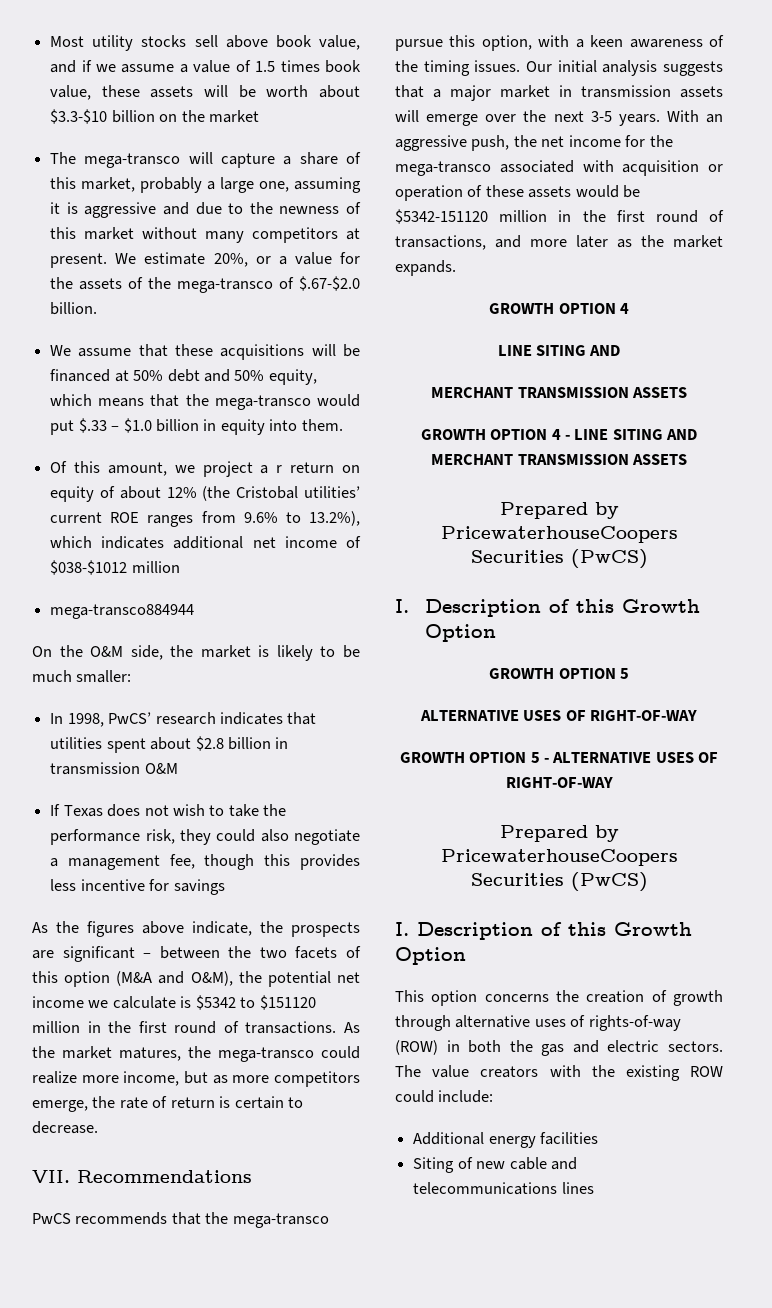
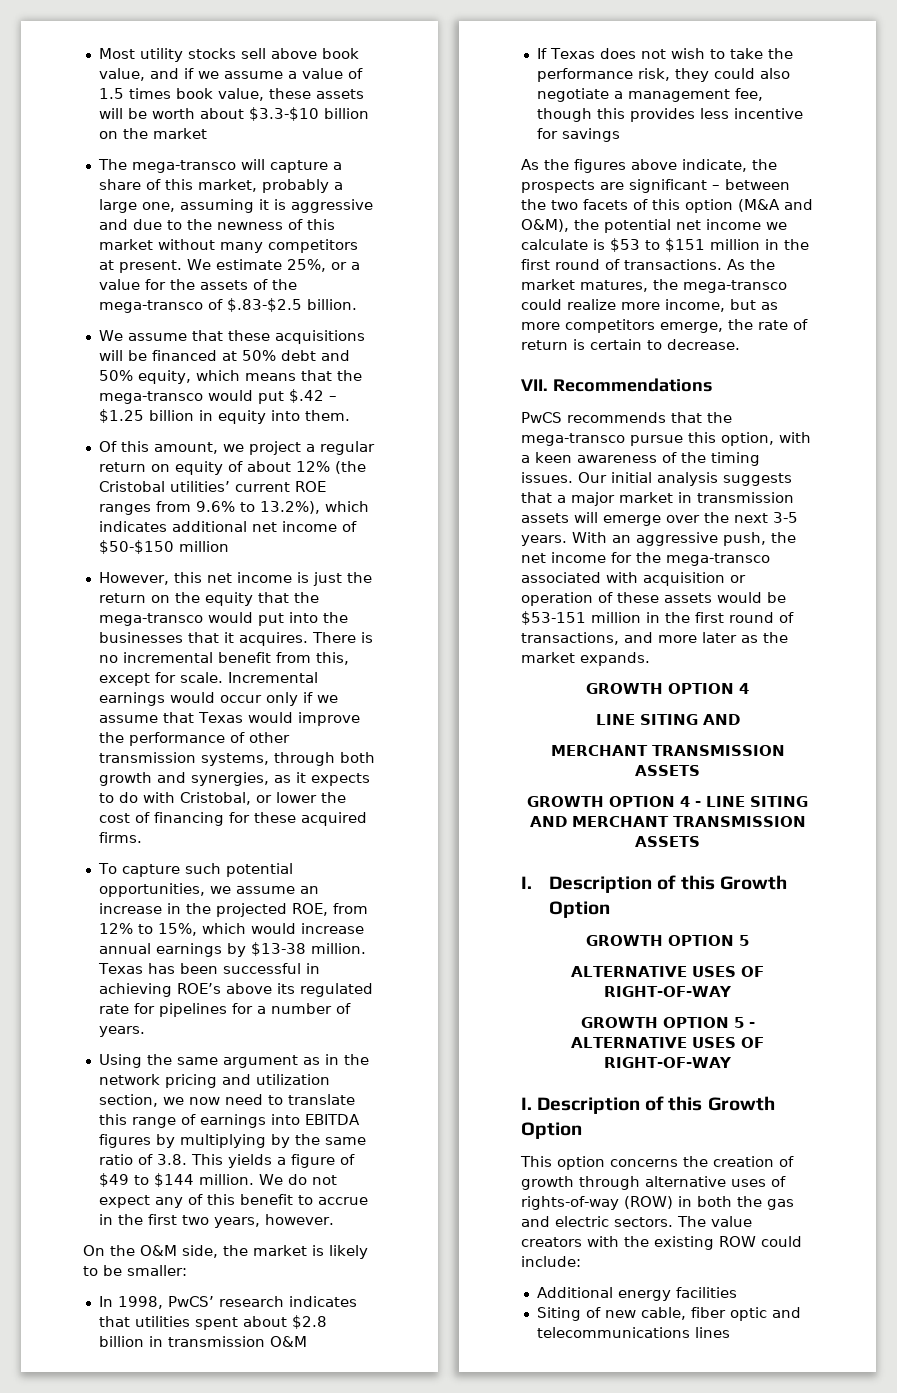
[213,253,248,267] 20%, -> [286,259,326,272] 25%,
[299,276,360,291] $.67-$2.0 -> [226,298,302,312] $.83-$2.5
[78,418,152,433] $.33 – $1.0 -> [288,389,337,403] [98,409,144,423] $.42 – $1.25
[276,465,283,473] r -> [319,441,375,455] regular
[50,560,128,575] $038-$1012 -> [98,540,174,554] $50-$150
[50,604,195,619] mega-transco884944 -> [98,572,372,586] [98,592,319,606] [98,612,348,626] [98,632,373,646] [98,652,349,665] [98,672,318,686] [98,692,338,706] [98,712,360,726] [98,732,290,746] [98,752,375,766] [98,772,370,786] [98,792,346,805] [98,812,367,826] [98,832,142,843] [97,863,293,877] [98,883,319,897] [98,903,368,917] [98,923,364,936] [98,942,366,957] [97,963,320,974] [98,983,373,997] [98,1003,351,1017] [98,1026,145,1037] [98,1054,369,1068] [98,1074,330,1088] [98,1094,355,1107] [98,1114,360,1128] [98,1134,366,1148] [98,1154,355,1168] [98,1173,337,1187] [98,1194,368,1208] [98,1214,334,1228] However, this net income is just the return on the equity that the mega-transco would put into the businesses that it acquires. There is no incremental benefit from this, except for scale. Incremental earnings would occur only if we assume that Texas would improve the performance of other transmission systems, through both growth and synergies, as it expects to do with Cristobal, or lower the cost of financing for these acquired firms. // To capture such potential opportunities, we assume an increase in the projected ROE, from 12% to 15%, which would increase annual earnings by $13-38 million. Texas has been successful in achieving ROE’s above its regulated rate for pipelines for a number of years. // Using the same argument as in the network pricing and utilization section, we now need to translate this range of earnings into EBITDA figures by multiplying by the same ratio of 3.8. This yields a figure of $49 to $144 million. We do not expect any of this benefit to accrue in the first two years, however.
[32,670,72,682] much -> (122, 1270) none
[195,995,316,1010] $5342 to $151120 -> [610,238,705,252] $53 to $151
[395,209,488,224] $5342-151120 -> [521,611,586,625] $53-151
[499,502,619,519] [440,526,678,543] [470,549,648,569] // Prepared by PricewaterhouseCoopers Securities (PwCS) -> (700, 841) none
[499,825,619,842] [440,849,678,866] [470,872,648,892] // Prepared by PricewaterhouseCoopers Securities (PwCS) -> (733, 1062) none
[509,1157,547,1170] cable -> [640,1307,767,1321] cable, fiber optic

